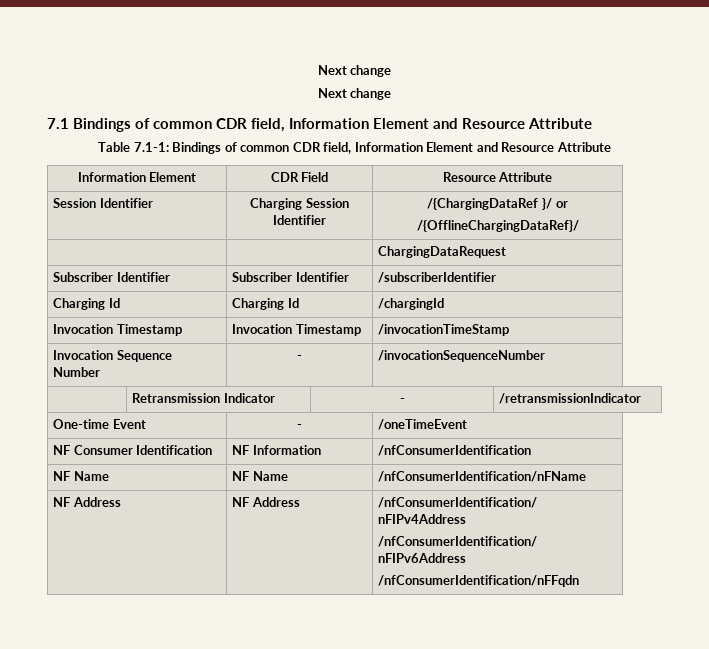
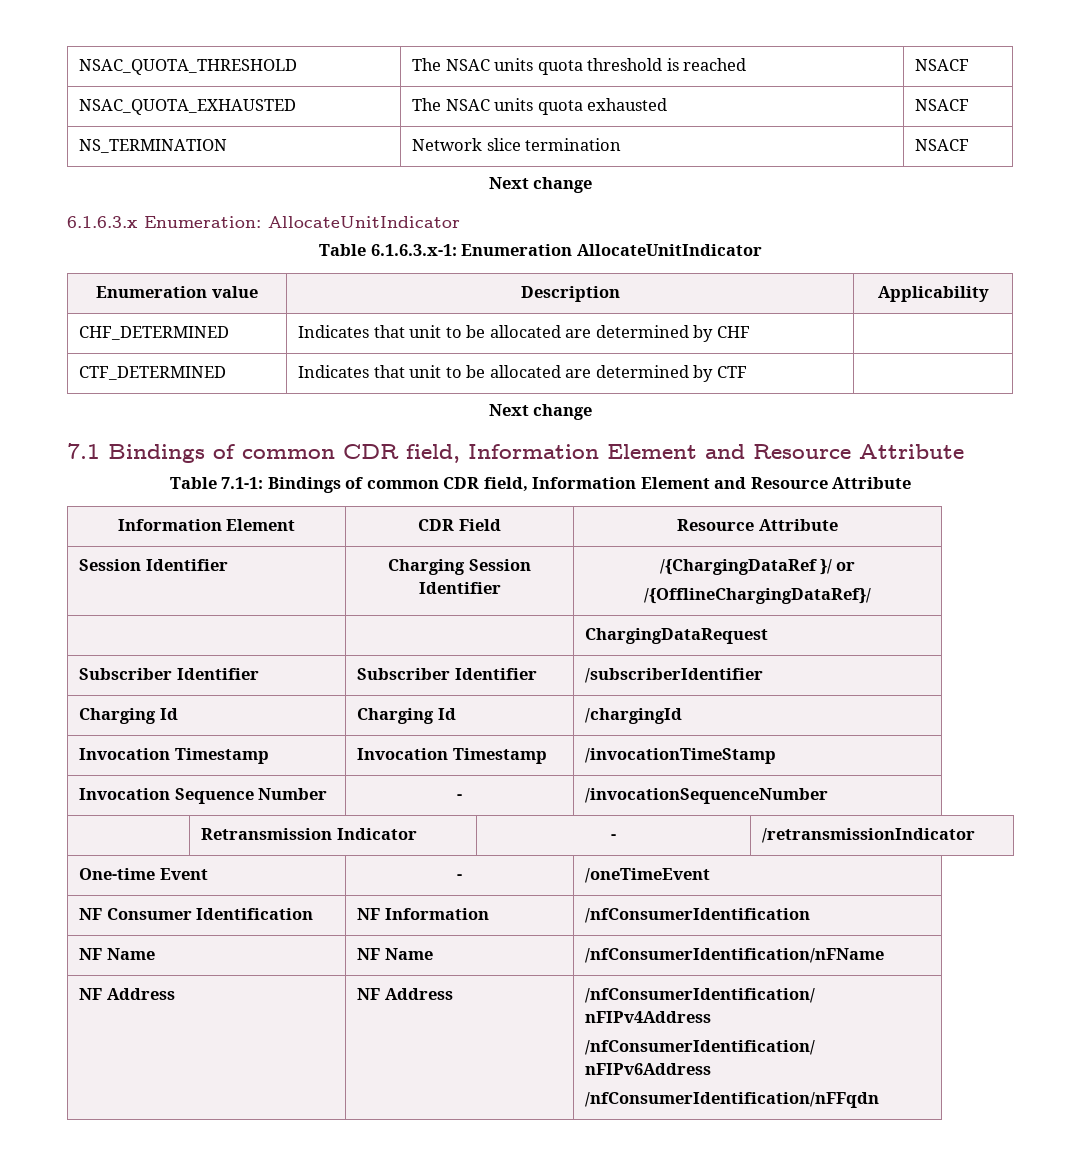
[317,65,392,77] Next change -> [79,59,298,75] [412,58,747,75] [915,59,970,71] [79,99,297,115] [412,98,668,115] [915,99,970,111] [79,139,228,153] [412,138,622,151] [915,139,970,151] [488,177,593,193] [67,216,460,228] [319,244,762,256] [96,286,258,298] [520,286,620,302] [877,286,989,302] [79,326,230,340] [298,325,750,342] [79,366,227,380] [298,365,747,382] NSAC_QUOTA_THRESHOLD | The NSAC units quota threshold is reached | NSACF // NSAC_QUOTA_EXHAUSTED | The NSAC units quota exhausted | NSACF // NS_TERMINATION | Network slice termination | NSACF // Next change // 6.1.6.3.x Enumeration: AllocateUnitIndicator // Table 6.1.6.3.x-1: Enumeration AllocateUnitIndicator // Enumeration value | Description | Applicability // CHF_DETERMINED | Indicates that unit to be allocated are determined by CHF | // CTF_DETERMINED | Indicates that unit to be allocated are determined by CTF |

